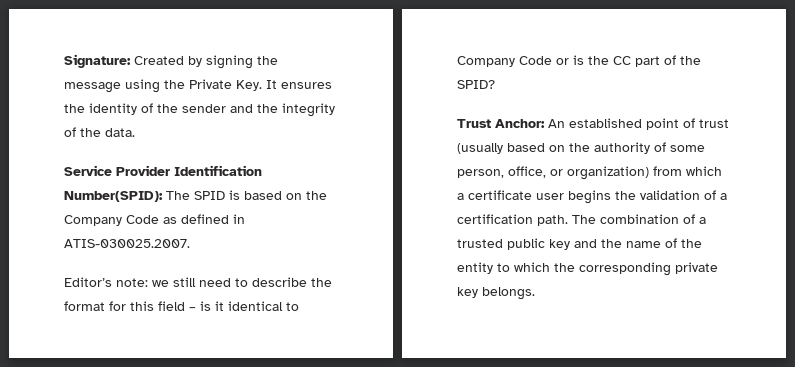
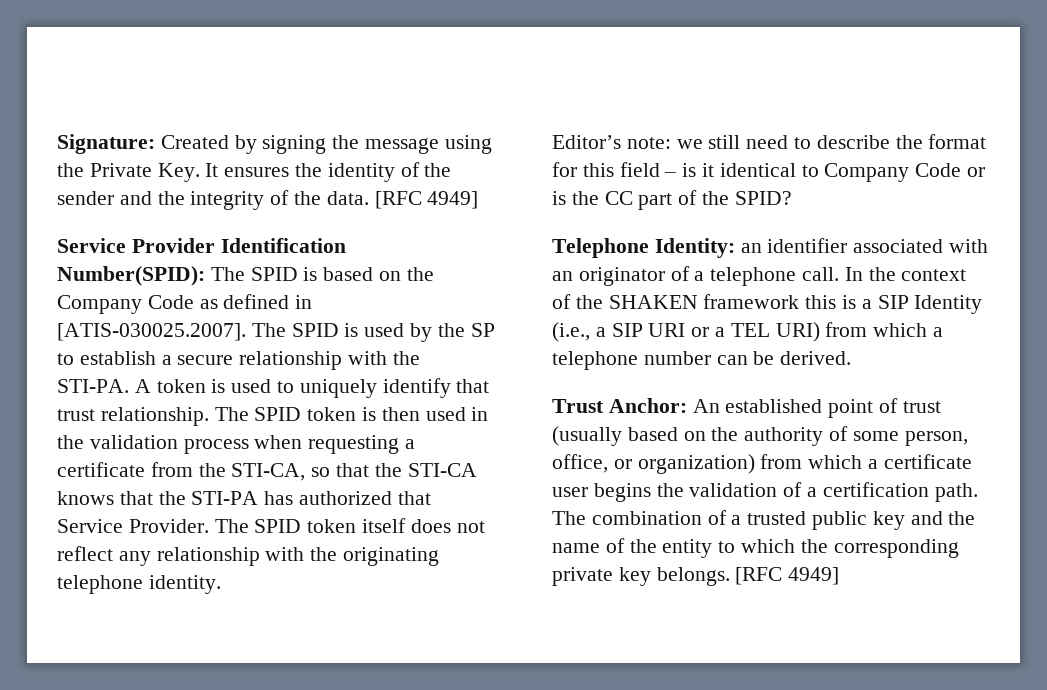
(135, 132) none -> [374,191,479,209] [RFC 4949]
[64,239,190,248] ATIS-030025.2007. -> [57,323,495,342] [57,351,420,370] [57,378,490,398] [57,407,489,426] [57,435,416,454] [57,462,477,481] [57,491,431,505] [57,518,485,533] [57,546,440,566] [57,575,221,594] [ATIS-030025.2007]. The SPID is used by the SP to establish a secure relationship with the STI-PA. A token is used to uniquely identify that trust relationship. The SPID token is then used in the validation process when requesting a certificate from the STI-CA, so that the STI-CA knows that the STI-PA has authorized that Service Provider. The SPID token itself does not reflect any relationship with the originating telephone identity.
(495, 84) none -> [552,238,989,258] [552,266,967,286] [552,294,983,314] [552,322,944,342] [552,351,852,370] // Telephone Identity: an identifier associated with an originator of a telephone call. In the context of the SHAKEN framework this is a SIP Identity (i.e., a SIP URI or a TEL URI) from which a telephone number can be derived.
(535, 293) none -> [735,567,840,585] [RFC 4949]

